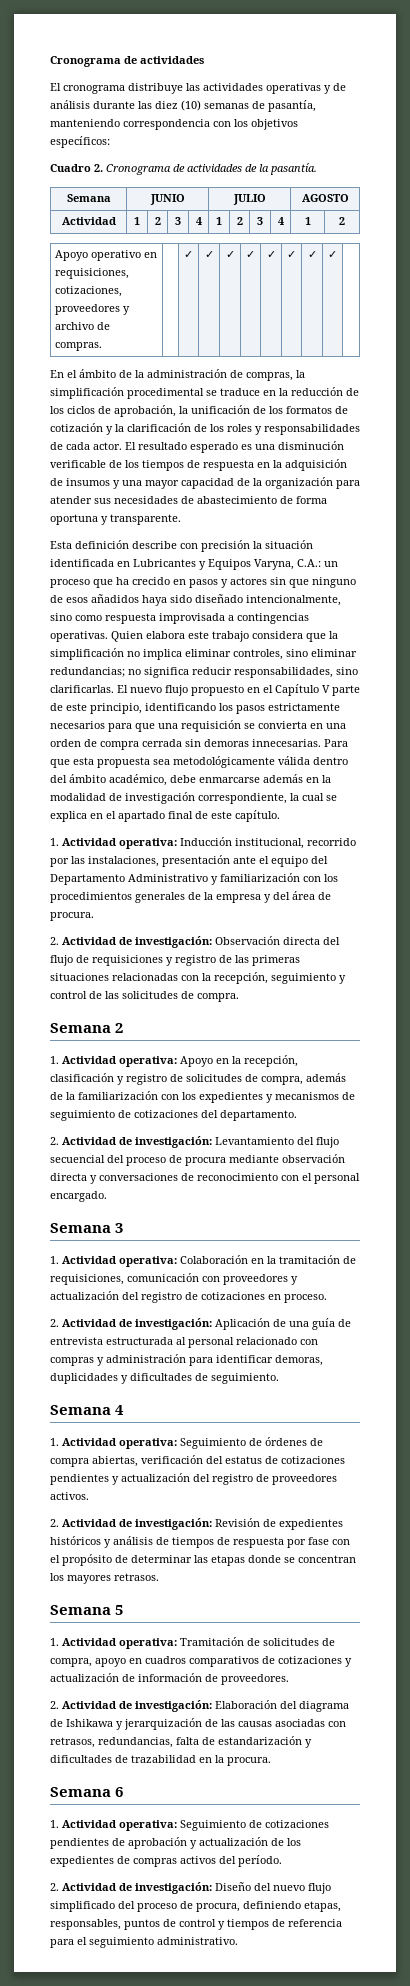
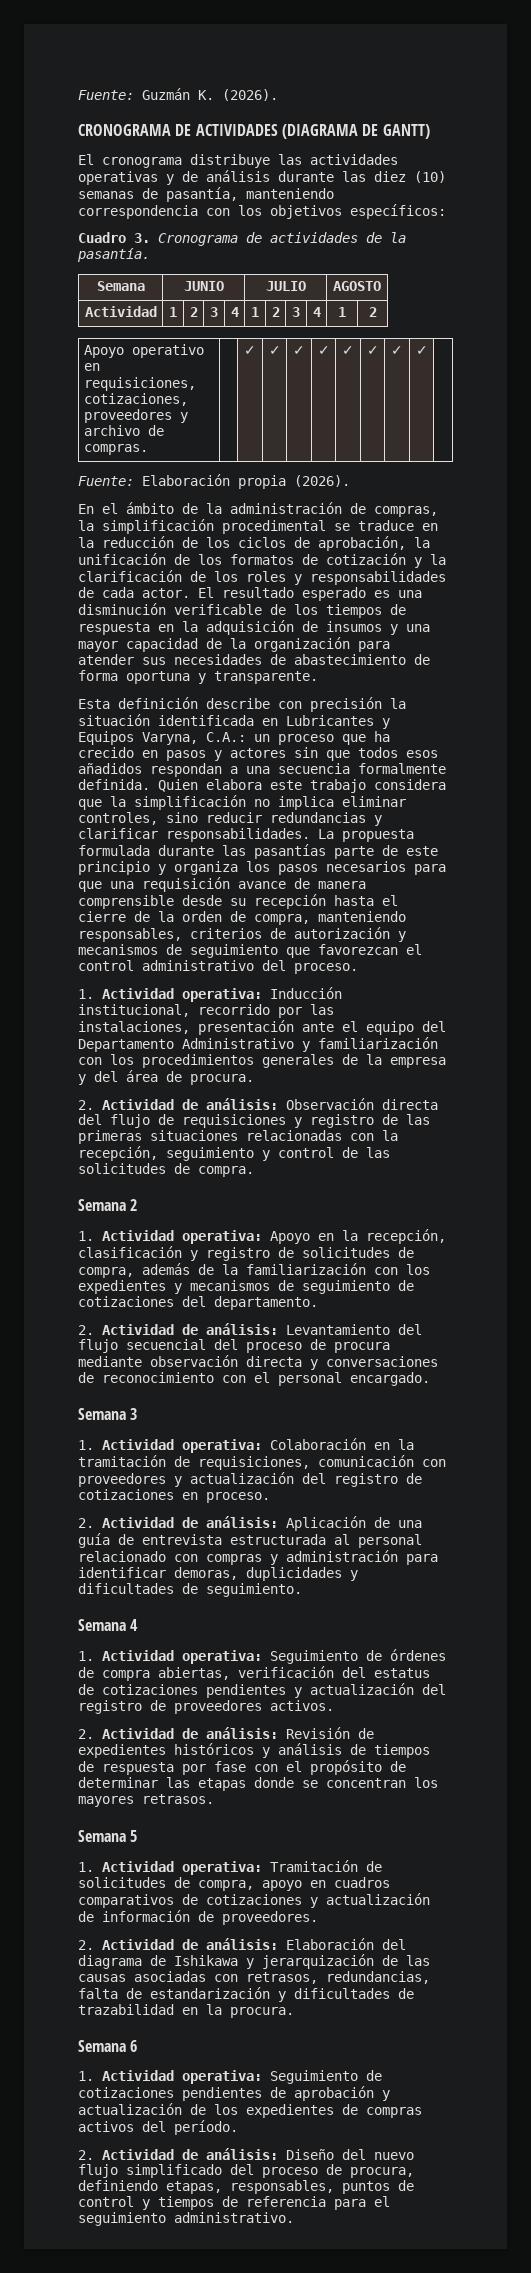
[50,56,204,67] Cronograma de actividades -> [78,88,278,101] [78,124,430,139] Fuente: Guzmán K. (2026). // CRONOGRAMA DE ACTIVIDADES (DIAGRAMA DE GANTT)
[94,164,103,172] 2. -> [134,233,150,243] 3.
(337, 254) none -> [78,474,350,489] // Fuente: Elaboración propia (2026).
[312,577,356,588] [50,594,341,606] [50,613,309,624] [50,631,108,642] ninguno de esos añadidos haya sido diseñado intencionalmente, sino como respuesta improvisada a contingencias operativas. -> [358,747,438,758] [78,763,446,777] [78,779,150,790] todos esos añadidos respondan a una secuencia formalmente definida.
[311,649,357,657] [50,667,358,678] [50,684,360,696] [50,703,216,714] eliminar redundancias; no significa reducir responsabilidades, sino clarificarlas. El nuevo flujo propuesto en el Capítulo V parte de este principio, identificando -> [206,812,382,826] [78,828,414,842] [78,844,438,859] [78,861,238,875] reducir redundancias y clarificar responsabilidades. La propuesta formulada durante las pasantías parte de este principio y organiza
[268,703,340,711] estrictamente -> (318, 869) none
[244,721,346,729] [50,739,348,750] [50,756,348,768] [50,774,331,786] [50,792,337,804] [50,810,280,822] se convierta en una orden de compra cerrada sin demoras innecesarias. Para que esta propuesta sea metodológicamente válida dentro del ámbito académico, debe enmarcarse además en la modalidad de investigación correspondiente, la cual se explica en el apartado final de este capítulo. -> [238,878,366,889] [78,894,398,909] [78,911,406,925] [78,927,406,942] [78,944,422,958] [78,960,358,974] avance de manera comprensible desde su recepción hasta el cierre de la orden de compra, manteniendo responsables, criterios de autorización y mecanismos de seguimiento que favorezcan el control administrativo del proceso.
[135,936,212,948] investigación: -> [206,1098,278,1110] análisis:
[135,1136,212,1148] investigación: -> [206,1323,278,1335] análisis:
[135,1318,212,1330] investigación: -> [206,1516,278,1528] análisis:
[135,1518,212,1530] investigación: -> [206,1727,278,1739] análisis:
[135,1700,212,1712] investigación: -> [206,1938,278,1950] análisis:
[135,1882,212,1894] investigación: -> [206,2148,278,2160] análisis:

